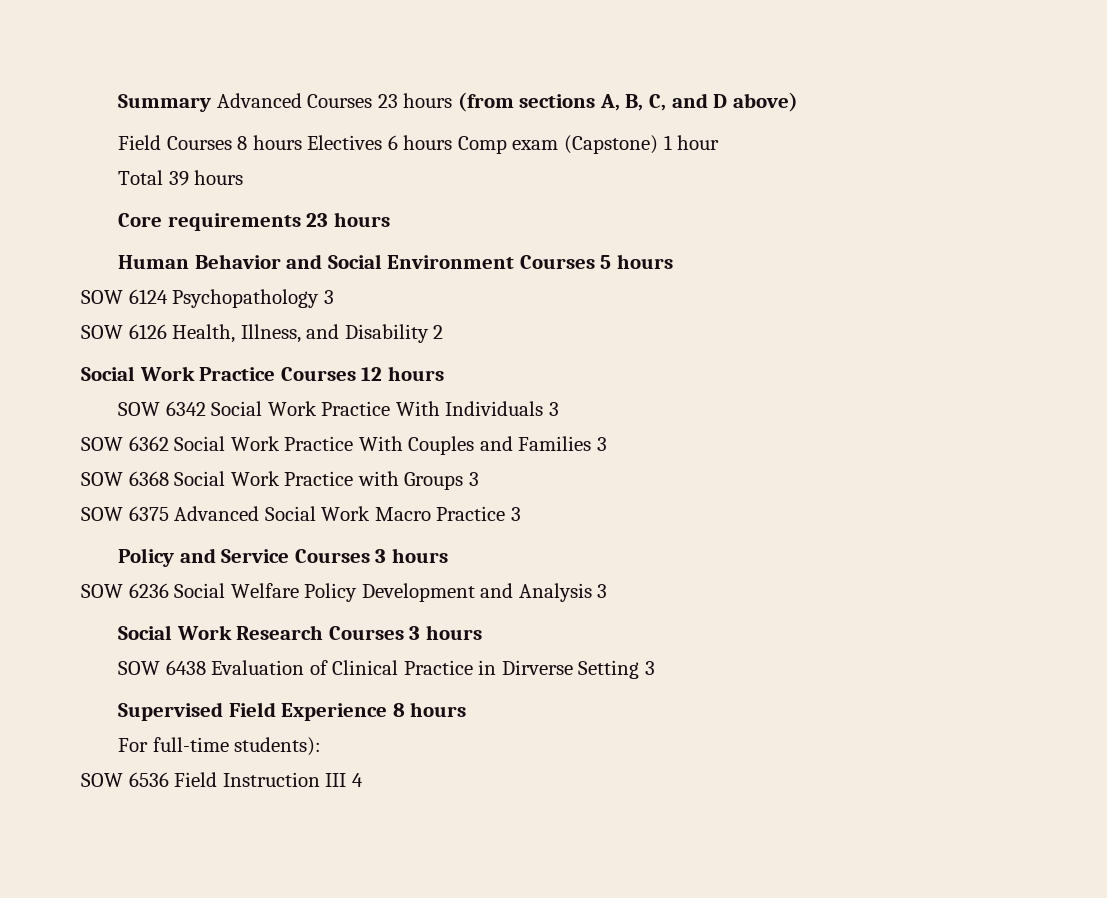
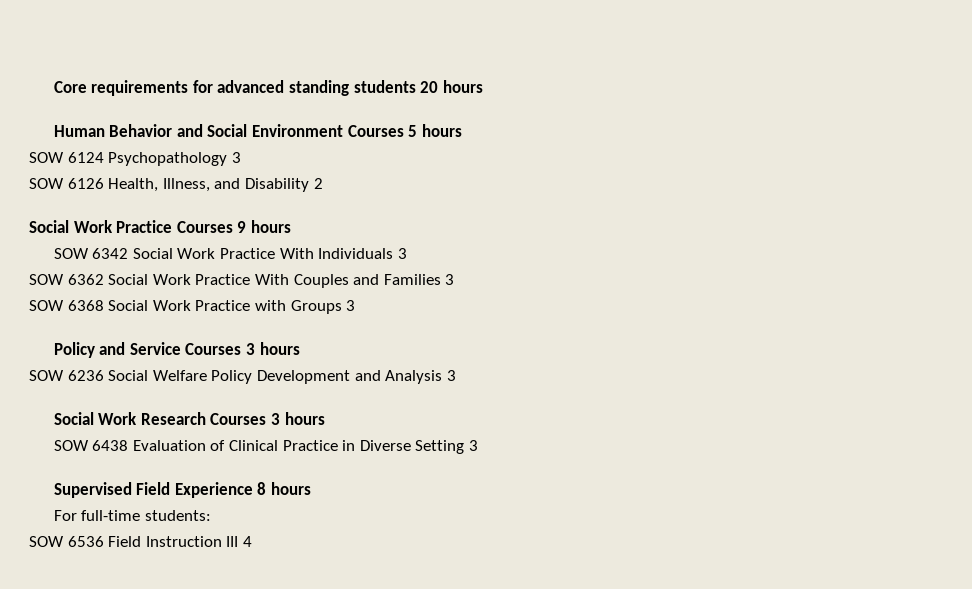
[118,92,798,112] [118,135,720,154] [118,170,244,186] [118,213,329,231] Summary Advanced Courses 23 hours (from sections A, B, C, and D above) // Field Courses 8 hours Electives 6 hours Comp exam (Capstone) 1 hour // Total 39 hours // Core requirements 23 -> [53,80,439,96] Core requirements for advanced standing students 20
[361,367,383,381] 12 -> [237,221,247,233] 9
[81,506,521,521] // SOW 6375 Advanced Social Work Macro Practice 3 -> (356, 305) none
[501,660,573,675] Dirverse -> [359,440,411,451] Diverse
[234,737,322,756] students): -> [144,510,211,521] students:

